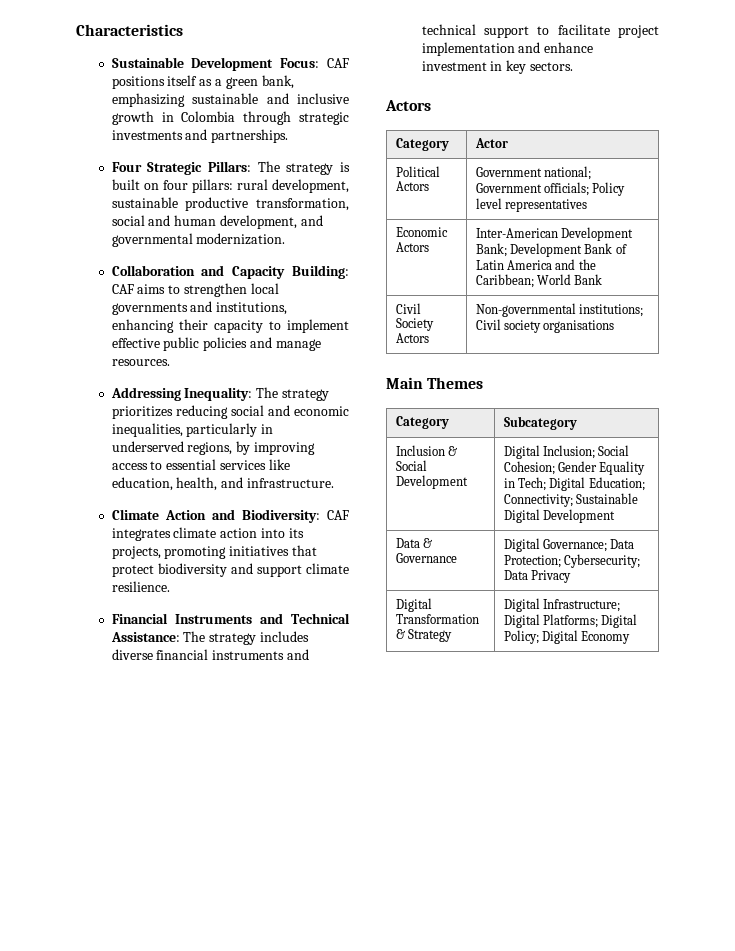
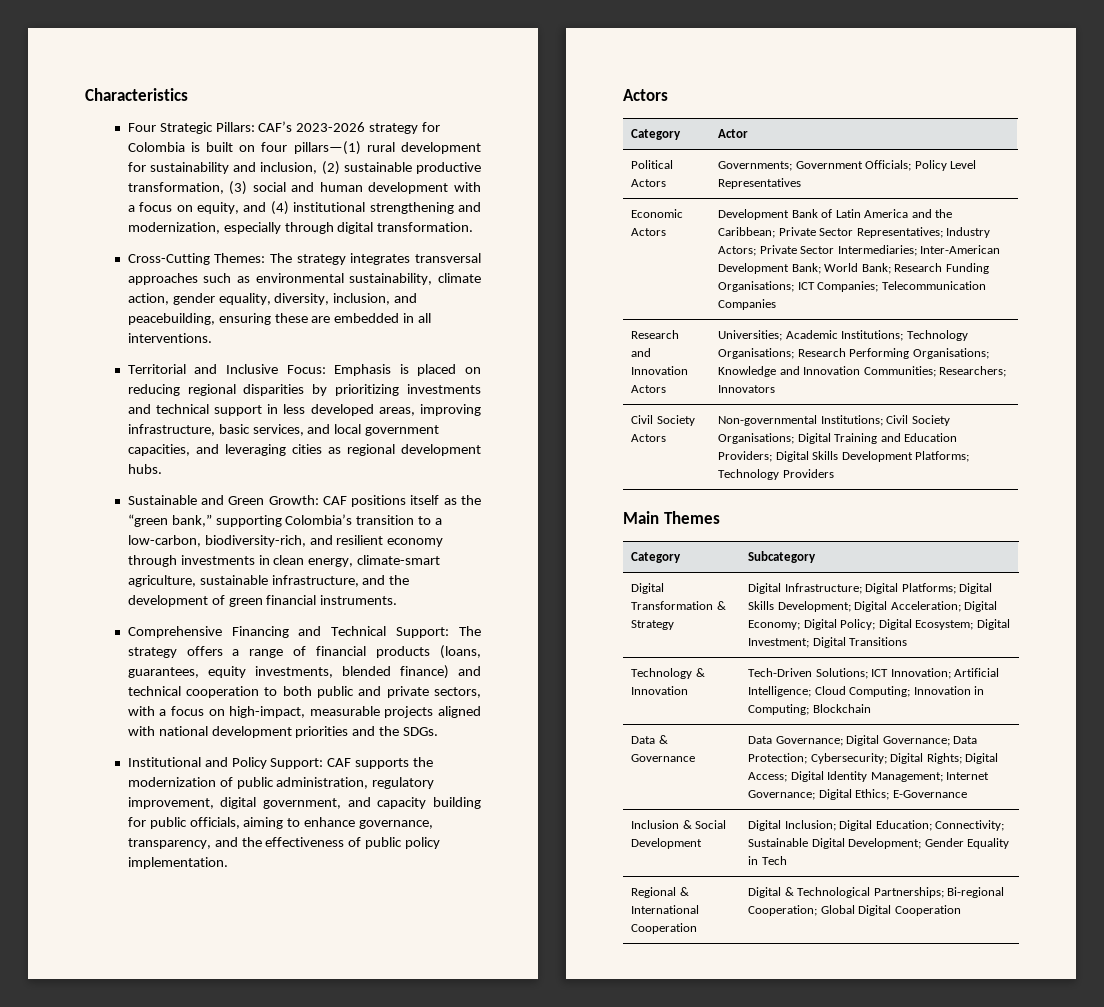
[111,57,349,71] [111,75,294,89] [111,93,349,107] [111,111,349,125] [111,129,289,143] [111,161,350,175] [111,179,349,193] [111,197,349,211] [111,215,323,229] [111,233,286,247] [111,265,349,279] [111,283,279,297] [111,301,288,315] [111,319,349,333] [111,337,321,351] [111,359,170,366] [110,387,330,401] [111,405,349,419] [111,423,274,437] [111,441,316,455] [111,459,290,470] [111,477,335,491] [111,509,349,523] [111,527,304,541] [111,545,318,559] [111,563,349,577] [111,581,170,592] [111,613,350,624] [110,631,310,645] [111,649,310,660] [421,24,659,38] [421,42,594,56] [421,60,574,74] Sustainable Development Focus: CAF positions itself as a green bank, emphasizing sustainable and inclusive growth in Colombia through strategic investments and partnerships. // Four Strategic Pillars: The strategy is built on four pillars: rural development, sustainable productive transformation, social and human development, and governmental modernization. // Collaboration and Capacity Building: CAF aims to strengthen local governments and institutions, enhancing their capacity to implement effective public policies and manage resources. // Addressing Inequality: The strategy prioritizes reducing social and economic inequalities, particularly in underserved regions, by improving access to essential services like education, health, and infrastructure. // Climate Action and Biodiversity: CAF integrates climate action into its projects, promoting initiatives that protect biodiversity and support climate resilience. // Financial Instruments and Technical Assistance: The strategy includes diverse financial instruments and technical support to facilitate project implementation and enhance investment in key sectors. -> [127,121,441,134] [127,141,481,155] [127,161,481,175] [127,181,481,195] [127,201,481,215] [127,222,474,234] [127,253,481,265] [127,273,481,285] [127,293,418,305] [127,313,432,325] [127,333,212,343] [127,364,482,376] [127,384,481,396] [127,404,481,416] [127,424,440,436] [127,444,481,456] [127,464,162,474] [127,495,481,507] [127,514,443,527] [127,535,444,547] [127,555,441,567] [127,575,410,587] [127,595,398,607] [127,626,481,638] [127,645,481,659] [127,665,482,679] [127,686,482,698] [127,706,481,718] [127,726,439,738] [127,757,434,769] [127,777,435,789] [127,797,481,809] [127,817,434,829] [127,837,441,849] [127,857,228,869] Four Strategic Pillars: CAF’s 2023-2026 strategy for Colombia is built on four pillars—(1) rural development for sustainability and inclusion, (2) sustainable productive transformation, (3) social and human development with a focus on equity, and (4) institutional strengthening and modernization, especially through digital transformation. // Cross-Cutting Themes: The strategy integrates transversal approaches such as environmental sustainability, climate action, gender equality, diversity, inclusion, and peacebuilding, ensuring these are embedded in all interventions. // Territorial and Inclusive Focus: Emphasis is placed on reducing regional disparities by prioritizing investments and technical support in less developed areas, improving infrastructure, basic services, and local government capacities, and leveraging cities as regional development hubs. // Sustainable and Green Growth: CAF positions itself as the “green bank,” supporting Colombia’s transition to a low-carbon, biodiversity-rich, and resilient economy through investments in clean energy, climate-smart agriculture, sustainable infrastructure, and the development of green financial instruments. // Comprehensive Financing and Technical Support: The strategy offers a range of financial products (loans, guarantees, equity investments, blended finance) and technical cooperation to both public and private sectors, with a focus on high-impact, measurable projects aligned with national development priorities and the SDGs. // Institutional and Policy Support: CAF supports the modernization of public administration, regulatory improvement, digital government, and capacity building for public officials, aiming to enhance governance, transparency, and the effectiveness of public policy implementation.
[475,166,591,180] [475,182,626,196] [475,198,587,212] Government national; Government officials; Policy level representatives -> [718,160,977,171] [718,178,802,189] Governments; Government Officials; Policy Level Representatives
[475,227,633,241] [475,243,507,257] Inter-American Development Bank; -> (667, 232) none
[536,274,603,285] [395,303,421,314] [395,318,434,331] [395,333,429,343] [475,303,643,317] [475,319,615,333] [386,377,484,389] [395,416,449,429] [503,416,577,430] [395,445,457,456] [395,460,427,471] [395,475,468,489] [503,445,630,459] [503,461,646,475] [503,477,645,491] [503,493,638,507] [503,509,615,523] [395,538,432,548] [395,553,457,563] [503,538,635,552] [503,554,640,568] [503,570,571,583] World Bank // Civil Society Actors | Non-governmental institutions; Civil society organisations // Main Themes // Category | Subcategory // Inclusion & Social Development | Digital Inclusion; Social Cohesion; Gender Equality in Tech; Digital Education; Connectivity; Sustainable Digital Development // Data & Governance | Digital Governance; Data Protection; Cybersecurity; Data Privacy -> [778,227,991,238] [718,245,1001,256] [718,263,989,274] [718,281,986,292] [718,299,777,310] [631,330,680,339] [631,348,652,357] [631,366,689,375] [631,385,667,393] [718,330,968,341] [718,348,989,359] [718,366,1007,377] [718,385,776,393] [631,415,695,426] [631,434,667,442] [718,415,950,426] [718,433,958,444] [718,451,970,462] [718,469,834,480] [623,511,720,524] [631,552,682,563] [748,551,817,563] Private Sector Representatives; Industry Actors; Private Sector Intermediaries; Inter-American Development Bank; World Bank; Research Funding Organisations; ICT Companies; Telecommunication Companies // Research and Innovation Actors | Universities; Academic Institutions; Technology Organisations; Research Performing Organisations; Knowledge and Innovation Communities; Researchers; Innovators // Civil Society Actors | Non-governmental Institutions; Civil Society Organisations; Digital Training and Education Providers; Digital Skills Development Platforms; Technology Providers // Main Themes // Category | Subcategory
[503,630,631,644] Policy; Digital Economy -> [748,601,998,612] [748,619,1010,630] [748,637,908,648] [631,668,705,679] [631,686,689,695] [748,668,1000,679] [748,686,985,697] [748,704,871,715] [631,735,668,744] [631,754,696,762] [748,735,978,746] [748,753,999,764] [748,771,990,782] [748,789,967,800] [631,820,727,829] [631,838,703,849] [748,820,1005,831] [748,838,1010,849] [748,856,787,865] [631,887,689,898] [631,905,700,914] [631,923,698,934] [748,887,1005,898] [748,905,961,916] Skills Development; Digital Acceleration; Digital Economy; Digital Policy; Digital Ecosystem; Digital Investment; Digital Transitions // Technology & Innovation | Tech-Driven Solutions; ICT Innovation; Artificial Intelligence; Cloud Computing; Innovation in Computing; Blockchain // Data & Governance | Data Governance; Digital Governance; Data Protection; Cybersecurity; Digital Rights; Digital Access; Digital Identity Management; Internet Governance; Digital Ethics; E-Governance // Inclusion & Social Development | Digital Inclusion; Digital Education; Connectivity; Sustainable Digital Development; Gender Equality in Tech // Regional & International Cooperation | Digital & Technological Partnerships; Bi-regional Cooperation; Global Digital Cooperation

